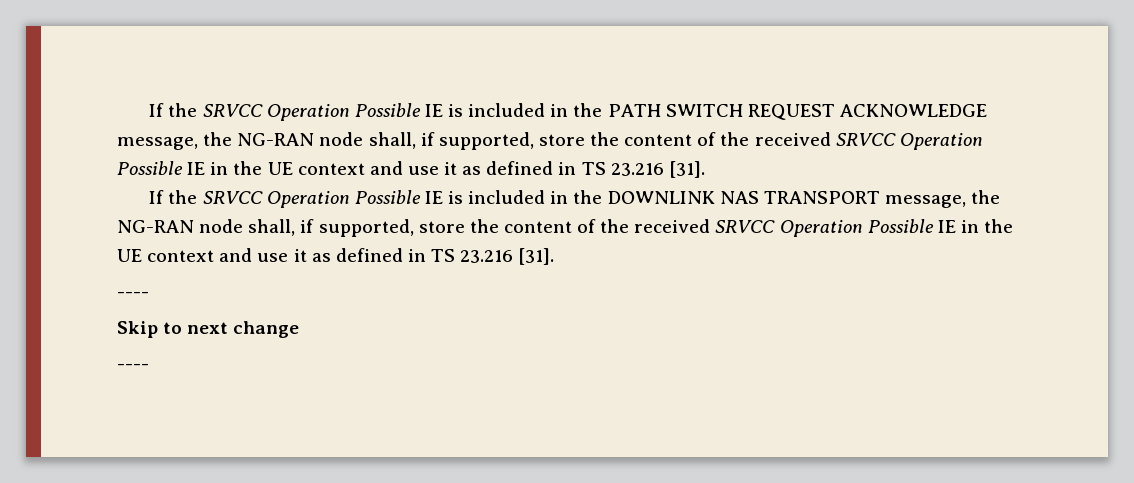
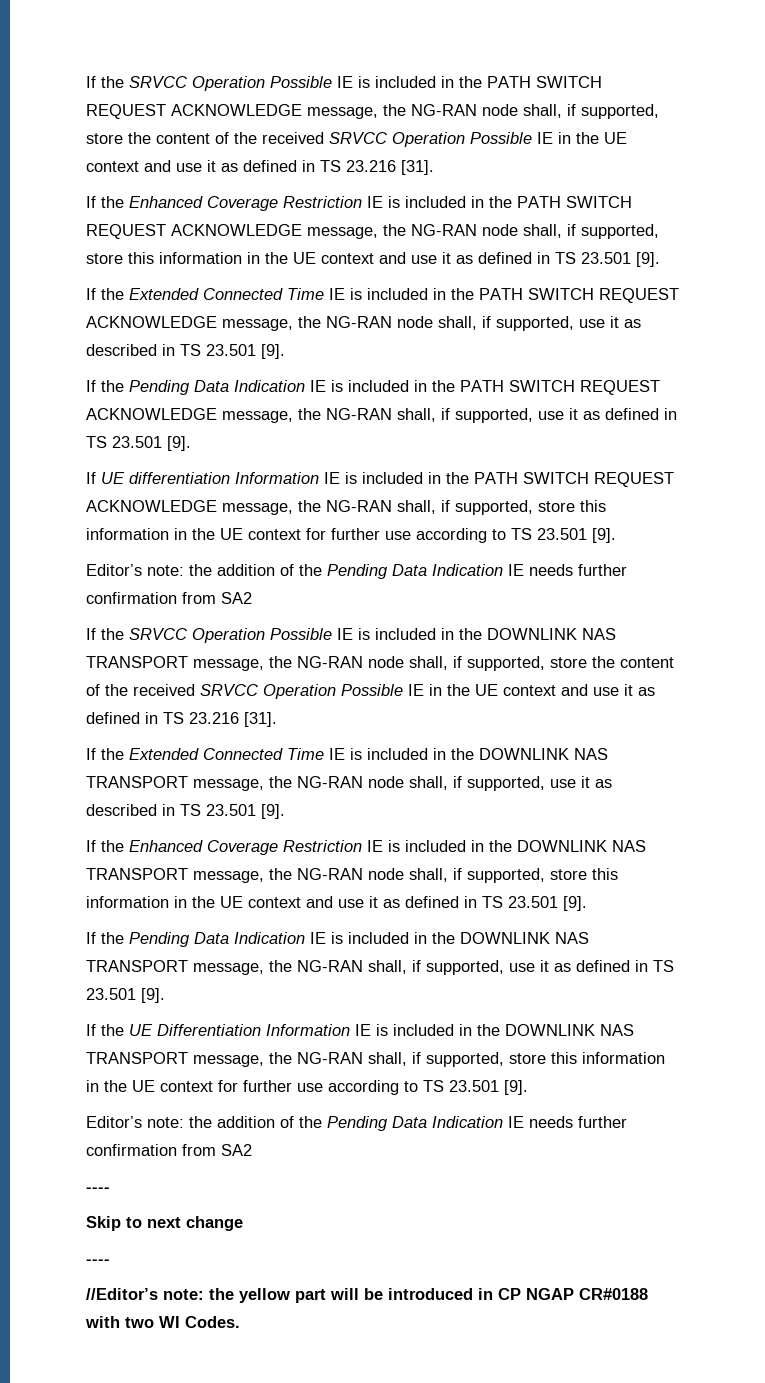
(705, 169) none -> [86,196,632,211] [86,224,659,239] [86,252,660,267] [86,288,679,303] [86,316,641,331] [86,344,285,359] [86,380,660,395] [86,408,677,423] [86,436,191,451] [86,472,674,487] [86,500,606,515] [86,528,616,543] [86,564,627,579] [86,592,252,604] // If the Enhanced Coverage Restriction IE is included in the PATH SWITCH REQUEST ACKNOWLEDGE message, the NG-RAN node shall, if supported, store this information in the UE context and use it as defined in TS 23.501 [9]. // If the Extended Connected Time IE is included in the PATH SWITCH REQUEST ACKNOWLEDGE message, the NG-RAN node shall, if supported, use it as described in TS 23.501 [9]. // If the Pending Data Indication IE is included in the PATH SWITCH REQUEST ACKNOWLEDGE message, the NG-RAN shall, if supported, use it as defined in TS 23.501 [9]. // If UE differentiation Information IE is included in the PATH SWITCH REQUEST ACKNOWLEDGE message, the NG-RAN shall, if supported, store this information in the UE context for further use according to TS 23.501 [9]. // Editor’s note: the addition of the Pending Data Indication IE needs further confirmation from SA2
(555, 256) none -> [86,748,608,760] [86,776,612,791] [86,804,285,819] [86,840,646,855] [86,868,618,883] [86,896,587,911] [86,932,589,947] [86,960,674,975] [86,988,165,1003] [86,1024,634,1036] [86,1052,665,1067] [86,1080,528,1095] [86,1116,627,1131] [86,1144,252,1156] // If the Extended Connected Time IE is included in the DOWNLINK NAS TRANSPORT message, the NG-RAN node shall, if supported, use it as described in TS 23.501 [9]. // If the Enhanced Coverage Restriction IE is included in the DOWNLINK NAS TRANSPORT message, the NG-RAN node shall, if supported, store this information in the UE context and use it as defined in TS 23.501 [9]. // If the Pending Data Indication IE is included in the DOWNLINK NAS TRANSPORT message, the NG-RAN shall, if supported, use it as defined in TS 23.501 [9]. // If the UE Differentiation Information IE is included in the DOWNLINK NAS TRANSPORT message, the NG-RAN shall, if supported, store this information in the UE context for further use according to TS 23.501 [9]. // Editor’s note: the addition of the Pending Data Indication IE needs further confirmation from SA2
(149, 366) none -> [86,1288,648,1303] [85,1316,240,1328] // //Editor’s note: the yellow part will be introduced in CP NGAP CR#0188 with two WI Codes.

